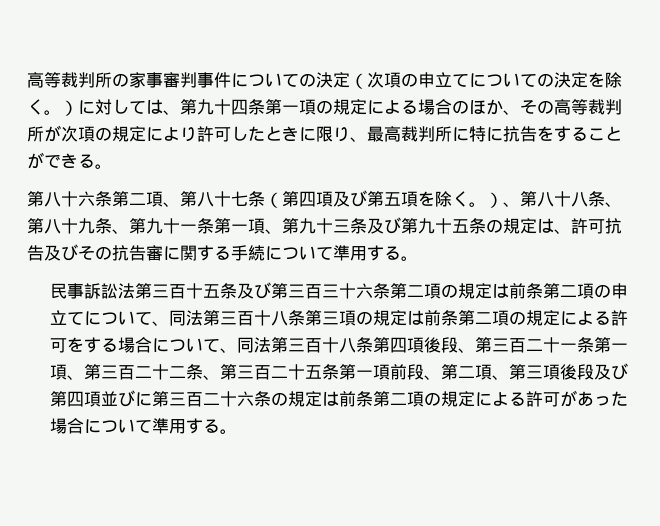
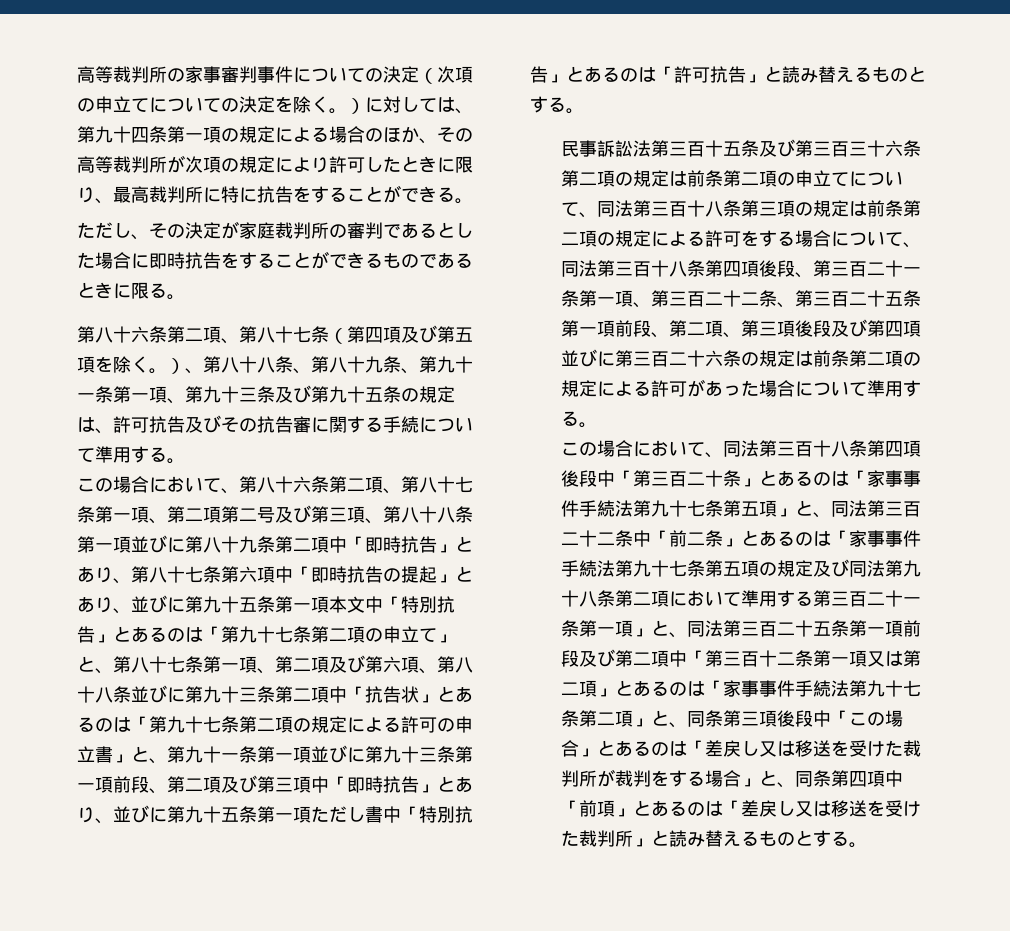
(112, 166) none -> [77,221,473,240] [77,251,473,269] [77,282,185,300] // ただし、その決定が家庭裁判所の審判であるとした場合に即時抗告をすることができるものであるときに限る。
(418, 258) none -> [77,476,473,494] [77,505,473,524] [77,535,473,553] [77,566,473,584] [77,595,455,614] [77,626,455,643] [77,655,473,674] [77,685,473,703] [77,716,473,733] [77,745,473,764] [77,775,473,794] [77,805,473,824] [530,66,926,83] [530,96,584,114] // この場合において、第八十六条第二項、第八十七条第一項、第二項第二号及び第三項、第八十八条第一項並びに第八十九条第二項中「即時抗告」とあり、第八十七条第六項中「即時抗告の提起」とあり、並びに第九十五条第一項本文中「特別抗告」とあるのは「第九十七条第二項の申立て」と、第八十七条第一項、第二項及び第六項、第八十八条並びに第九十三条第二項中「抗告状」とあるのは「第九十七条第二項の規定による許可の申立書」と、第九十一条第一項並びに第九十三条第一項前段、第二項及び第三項中「即時抗告」とあり、並びに第九十五条第一項ただし書中「特別抗告」とあるのは「許可抗告」と読み替えるものとする。
(238, 431) none -> [561,440,922,458] [561,470,922,487] [561,500,922,518] [561,530,922,547] [561,559,922,577] [561,590,922,607] [561,620,922,638] [561,649,922,667] [561,680,922,697] [561,710,904,728] [561,740,922,757] [561,769,904,788] [561,800,922,817] [561,830,868,848] // この場合において、同法第三百十八条第四項後段中「第三百二十条」とあるのは「家事事件手続法第九十七条第五項」と、同法第三百二十二条中「前二条」とあるのは「家事事件手続法第九十七条第五項の規定及び同法第九十八条第二項において準用する第三百二十一条第一項」と、同法第三百二十五条第一項前段及び第二項中「第三百十二条第一項又は第二項」とあるのは「家事事件手続法第九十七条第二項」と、同条第三項後段中「この場合」とあるのは「差戻し又は移送を受けた裁判所が裁判をする場合」と、同条第四項中「前項」とあるのは「差戻し又は移送を受けた裁判所」と読み替えるものとする。

